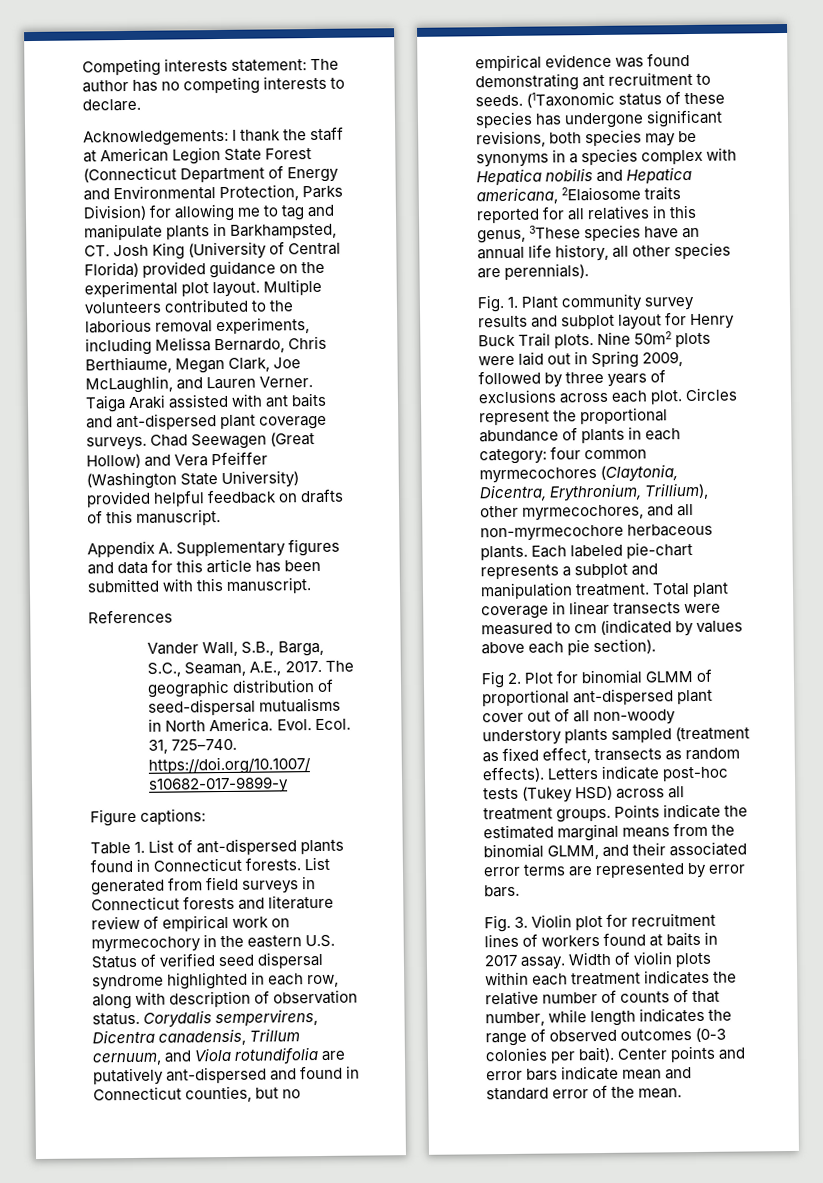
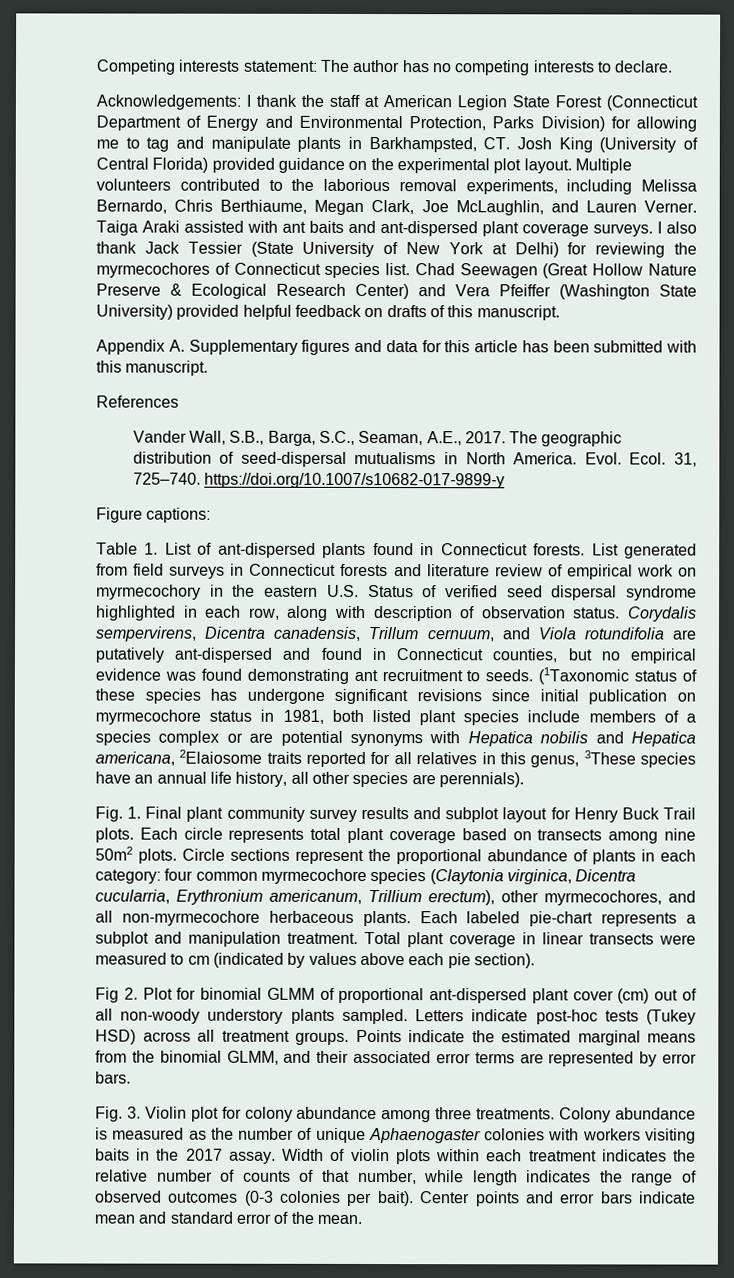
[150,432,316,450] [86,453,141,469] Chad Seewagen (Great Hollow) -> [657,221,697,234] [96,241,697,258] [96,262,697,279] [96,283,409,300] I also thank Jack Tessier (State University of New York at Delhi) for reviewing the myrmecochores of Connecticut species list. Chad Seewagen (Great Hollow Nature Preserve & Ecological Research Center)
[476,129,698,148] [476,148,704,168] revisions, both species may be synonyms in a species complex -> [416,689,696,705] [95,709,696,726] [95,730,423,747] revisions since initial publication on myrmecochore status in 1981, both listed plant species include members of a species complex or are potential synonyms
[521,296,559,309] Plant -> [145,806,224,822] Final plant
[597,331,712,348] [478,350,684,369] [478,369,667,388] [478,387,738,405] Nine 50m2 plots were laid out in Spring 2009, followed by three years of exclusions across each plot. Circles -> [139,827,696,844] [95,846,290,864] Each circle represents total plant coverage based on transects among nine 50m2 plots. Circle sections
[479,464,679,484] [479,482,710,502] myrmecochores (Claytonia, Dicentra, Erythronium, Trillium), -> [260,868,637,885] [95,889,495,906] myrmecochore species (Claytonia virginica, Dicentra cucularria, Erythronium americanum, Trillium erectum),
(524, 717) none -> [617,988,650,1004] (cm)
[611,726,751,743] [482,747,741,764] [482,766,545,783] sampled (treatment as fixed effect, transects as random effects). -> [341,1008,408,1025] sampled.
[631,912,717,927] [484,932,664,948] recruitment lines of workers found at -> [244,1106,697,1123] [95,1127,696,1144] colony abundance among three treatments. Colony abundance is measured as the number of unique Aphaenogaster colonies with workers visiting
(719, 938) none -> [156,1148,180,1161] the

